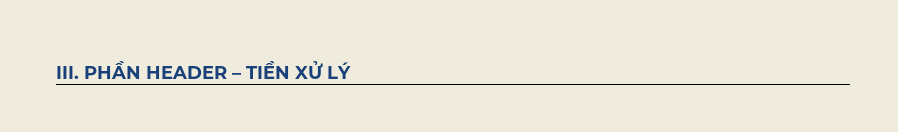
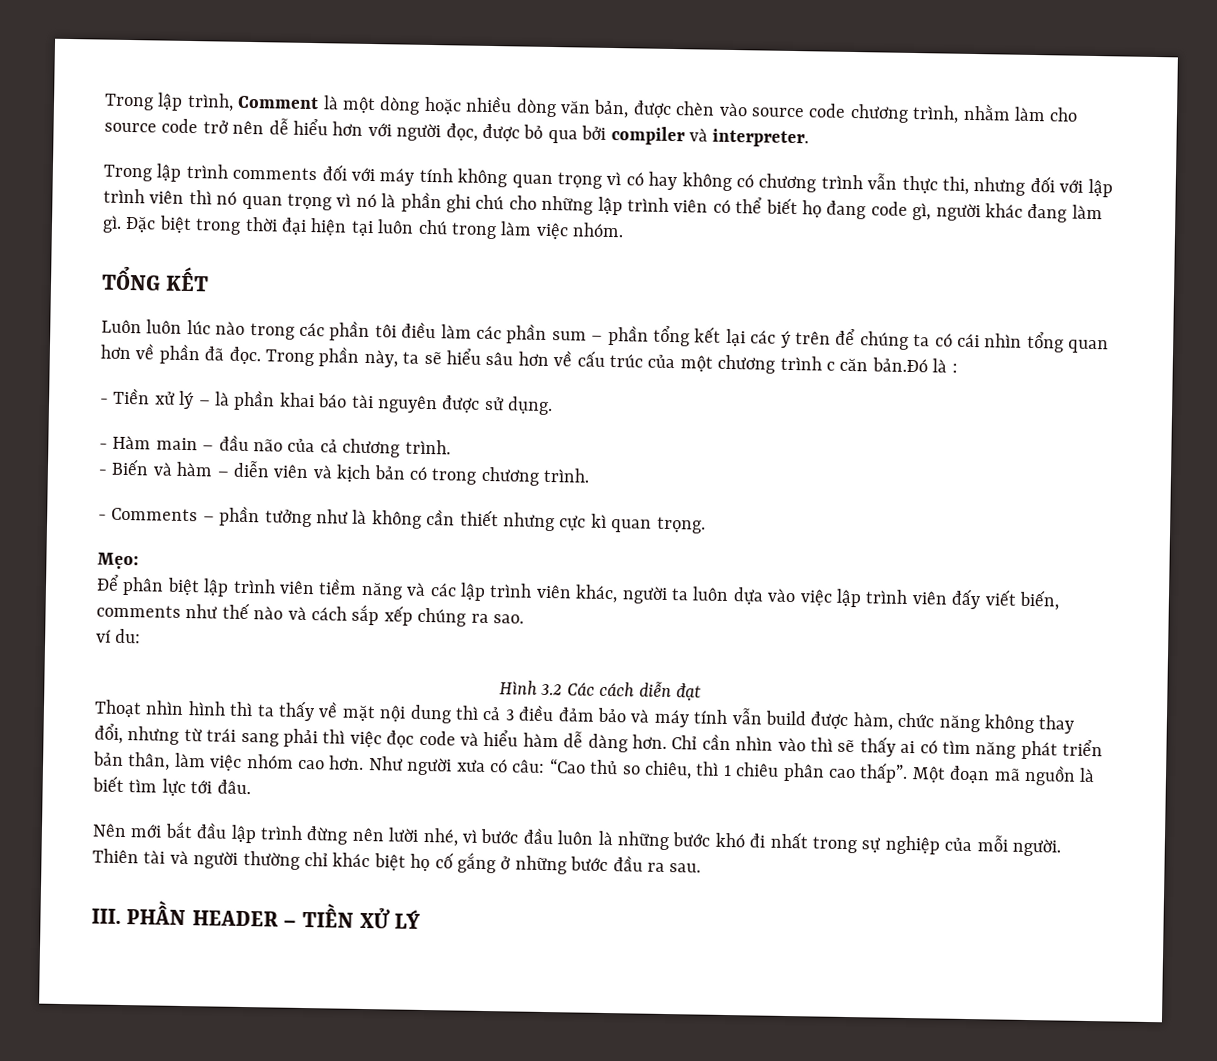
(56, 72) none -> [104,92,1079,124] [104,118,810,148] [103,163,1113,198] [103,188,1103,223] [102,215,625,240] [101,265,210,292] [101,319,1110,354] [100,343,958,374] [100,387,554,416] [99,434,451,458] [98,458,591,486] [98,505,706,534] [97,552,139,570] [96,574,1060,611] [96,602,524,627] [96,628,142,644] [499,680,701,701] [94,699,1075,734] [94,723,1104,760] [93,751,1096,786] [92,775,251,797] [92,821,1061,857] [92,848,702,875] Trong lập trình, Comment là một dòng hoặc nhiều dòng văn bản, được chèn vào source code chương trình, nhằm làm cho source code trở nên dễ hiểu hơn với người đọc, được bỏ qua bởi compiler và interpreter. // Trong lập trình comments đối với máy tính không quan trọng vì có hay không có chương trình vẫn thực thi, nhưng đối với lập trình viên thì nó quan trọng vì nó là phần ghi chú cho những lập trình viên có thể biết họ đang code gì, người khác đang làm gì. Đặc biệt trong thời đại hiện tại luôn chú trong làm việc nhóm. // TỔNG KẾT // Luôn luôn lúc nào trong các phần tôi điều làm các phần sum – phần tổng kết lại các ý trên để chúng ta có cái nhìn tổng quan hơn về phần đã đọc. Trong phần này, ta sẽ hiểu sâu hơn về cấu trúc của một chương trình c căn bản.Đó là : // - Tiền xử lý – là phần khai báo tài nguyên được sử dụng. // - Hàm main – đầu não của cả chương trình. // - Biến và hàm – diễn viên và kịch bản có trong chương trình. // - Comments – phần tưởng như là không cần thiết nhưng cực kì quan trọng. // Mẹo: // Để phân biệt lập trình viên tiềm năng và các lập trình viên khác, người ta luôn dựa vào việc lập trình viên đấy viết biến, comments như thế nào và cách sắp xếp chúng ra sao. // ví du: // Hình 3.2 Các cách diễn đạt // Thoạt nhìn hình thì ta thấy về mặt nội dung thì cả 3 điều đảm bảo và máy tính vẫn build được hàm, chức năng không thay đổi, nhưng từ trái sang phải thì việc đọc code và hiểu hàm dễ dàng hơn. Chỉ cần nhìn vào thì sẽ thấy ai có tìm năng phát triển bản thân, làm việc nhóm cao hơn. Như người xưa có câu: “Cao thủ so chiêu, thì 1 chiêu phân cao thấp”. Một đoạn mã nguồn là biết tìm lực tới đâu. // Nên mới bắt đầu lập trình đừng nên lười nhé, vì bước đầu luôn là những bước khó đi nhất trong sự nghiệp của mỗi người. Thiên tài và người thường chỉ khác biệt họ cố gắng ở những bước đầu ra sau. //

